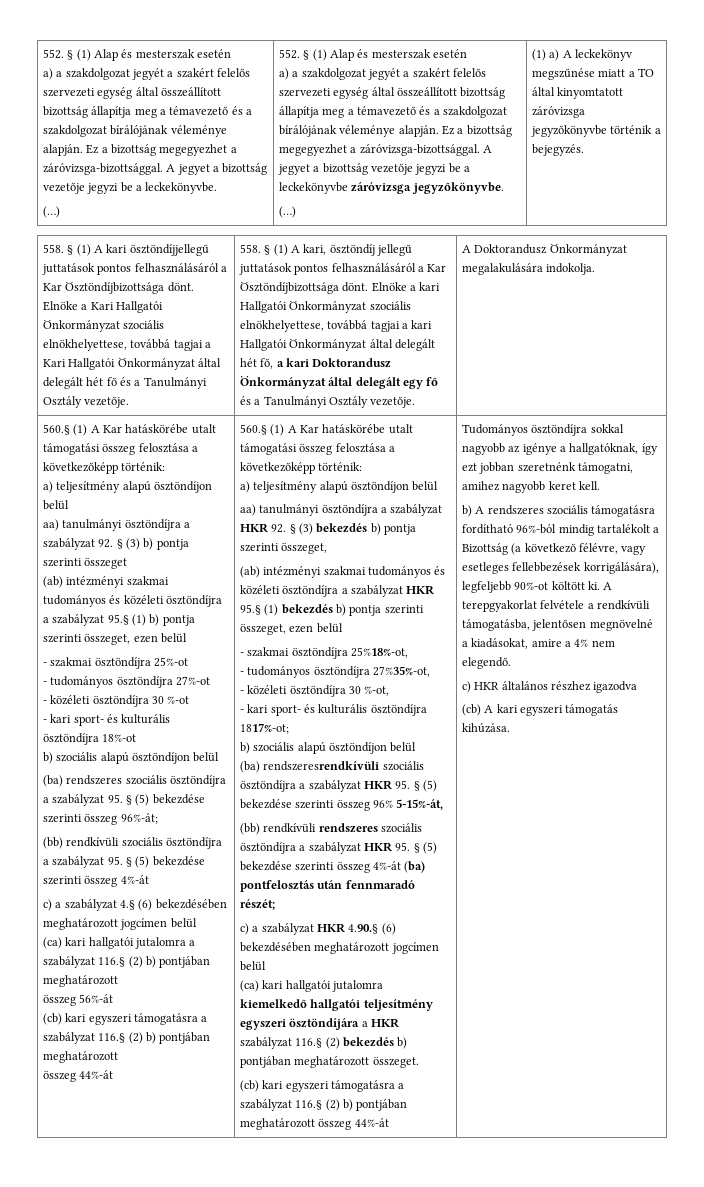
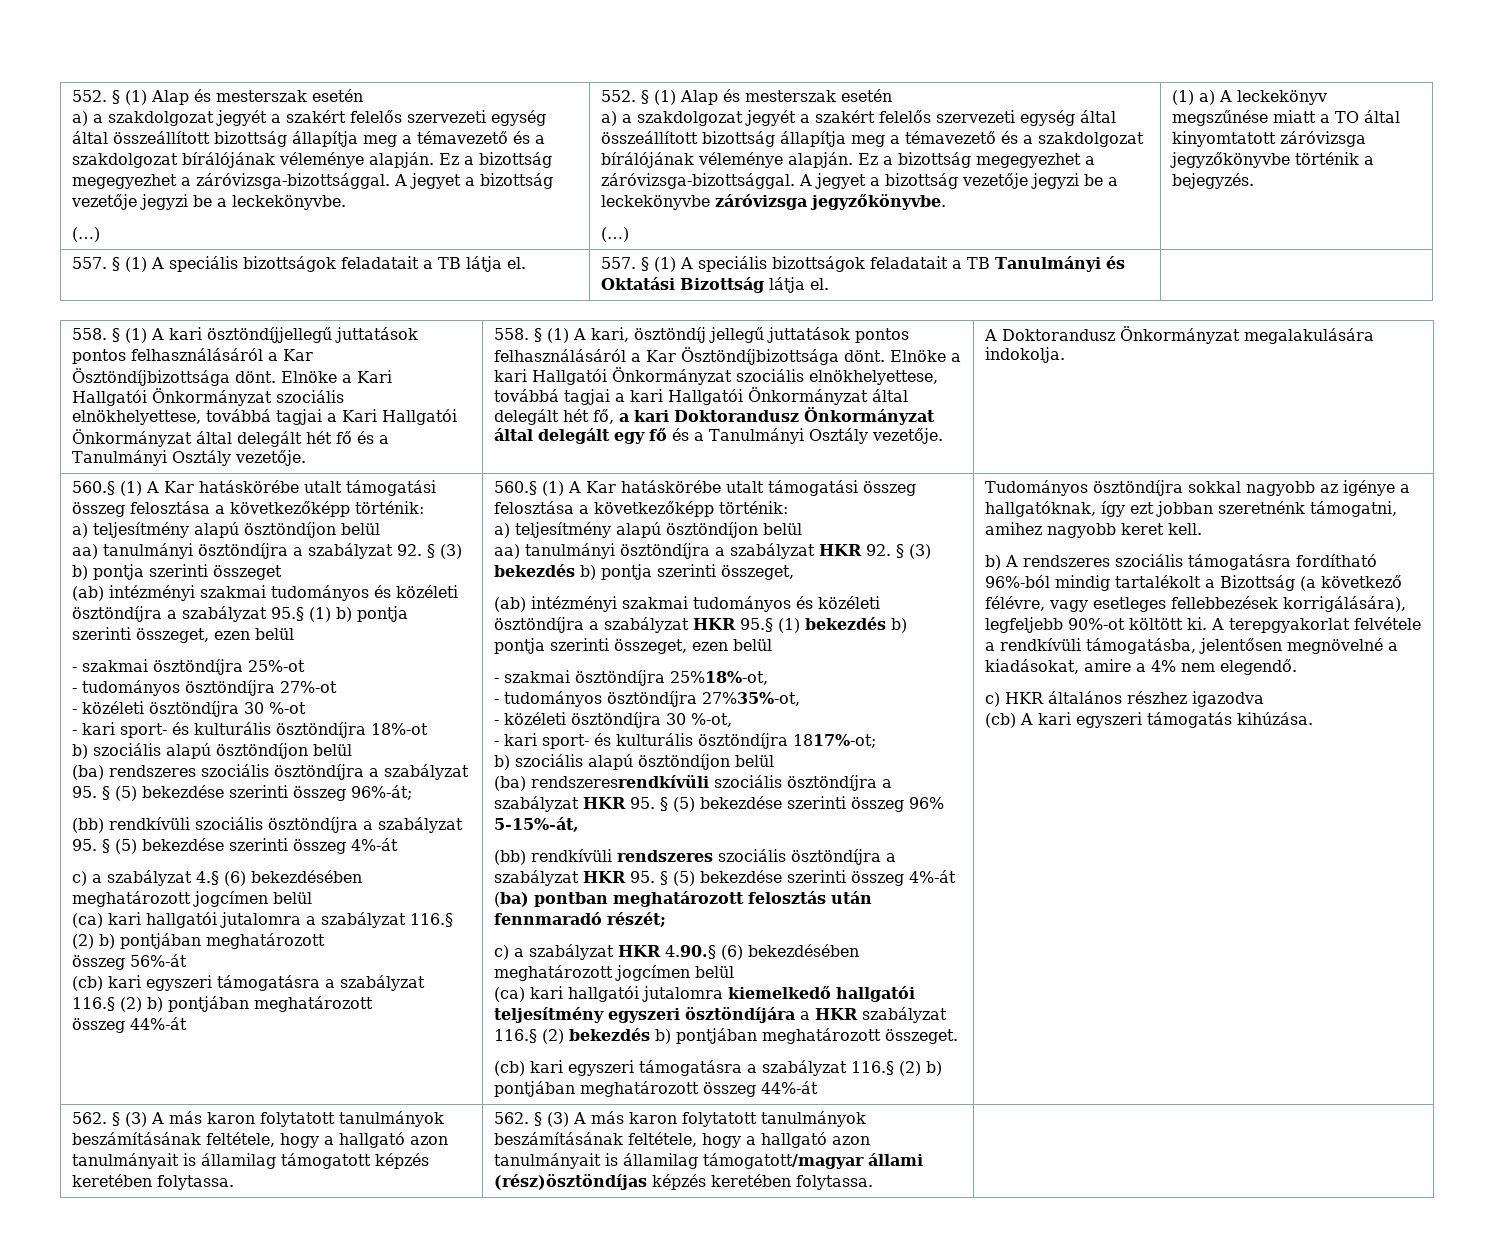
(584, 150) none -> [72,256,527,272] [601,256,1126,272] [601,277,830,293] // 557. § (1) A speciális bizottságok feladatait a TB látja el. | 557. § (1) A speciális bizottságok feladatait a TB Tanulmányi és Oktatási Bizottság látja el. |
[239,880,314,892] pontfelosztás -> [534,891,827,907] pontban meghatározott felosztás
(510, 727) none -> [72,1111,445,1127] [72,1132,449,1148] [72,1153,430,1169] [72,1174,235,1190] [494,1111,867,1127] [494,1132,871,1148] [494,1153,924,1169] [494,1174,874,1190] // 562. § (3) A más karon folytatott tanulmányok beszámításának feltétele, hogy a hallgató azon tanulmányait is államilag támogatott képzés keretében folytassa. | 562. § (3) A más karon folytatott tanulmányok beszámításának feltétele, hogy a hallgató azon tanulmányait is államilag támogatott/magyar állami (rész)ösztöndíjas képzés keretében folytassa. |

